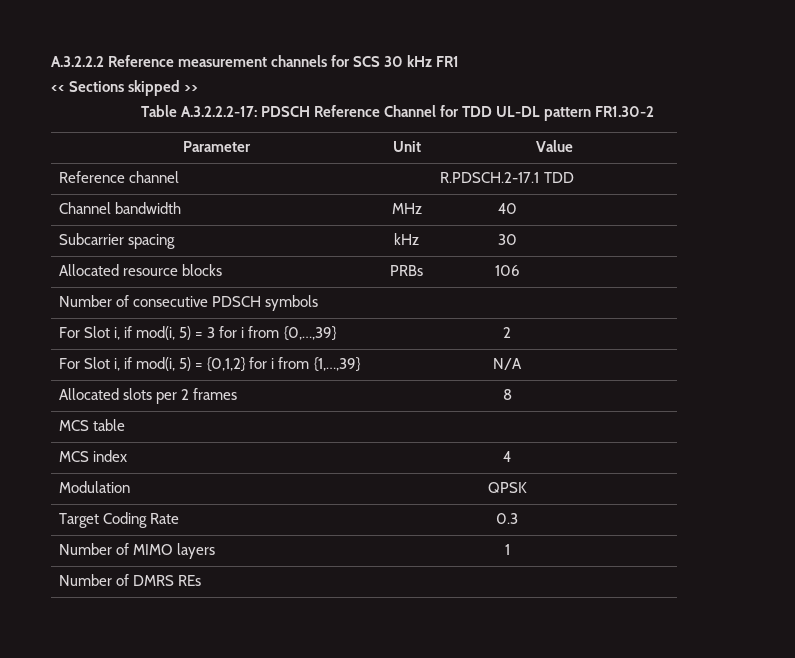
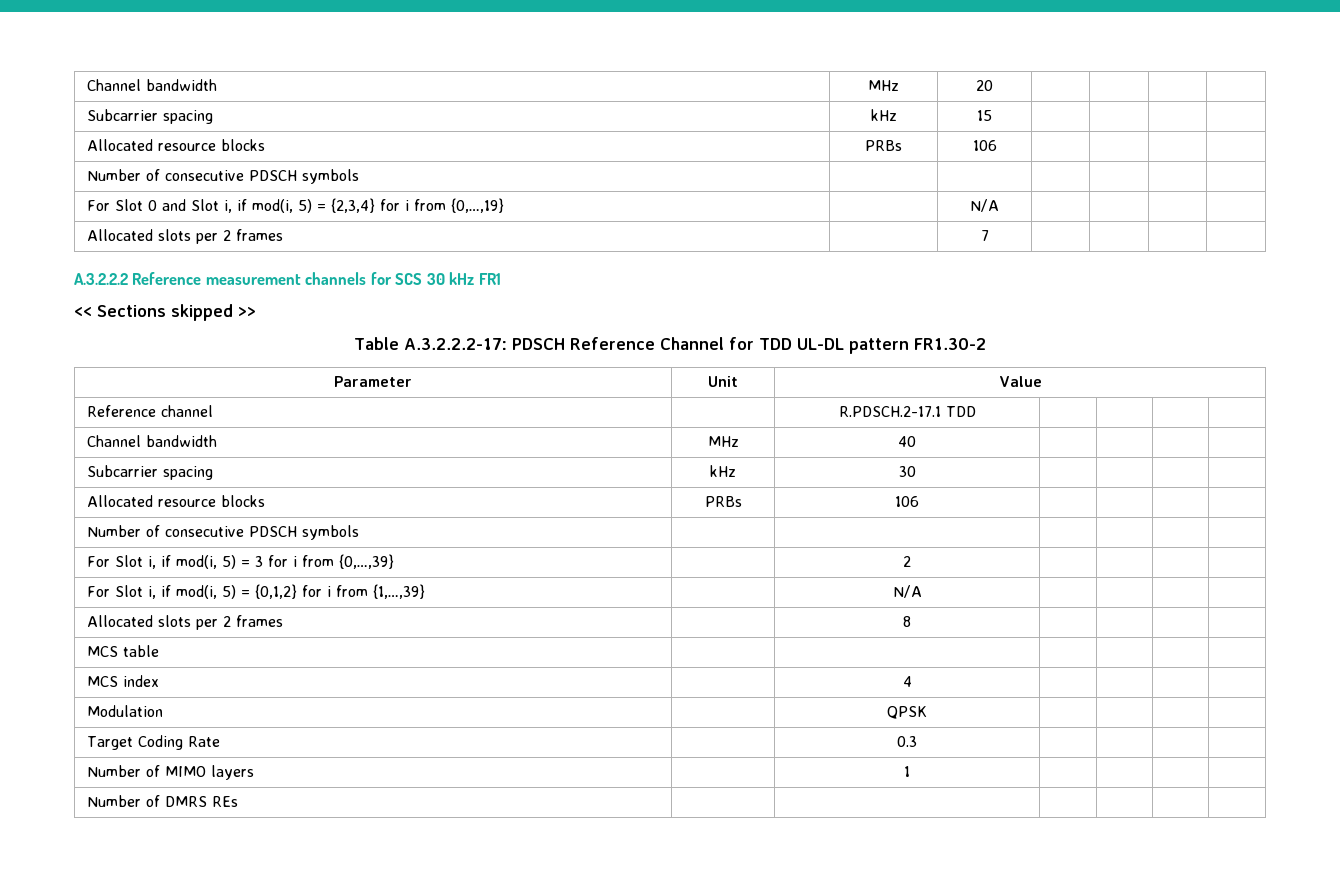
(51, 61) none -> [87,79,218,91] [868,80,899,91] [976,80,993,91] [87,109,214,124] [870,109,897,121] [977,110,992,121] [87,139,266,151] [865,140,902,151] [972,140,997,151] [87,169,360,184] [87,198,505,213] [970,199,999,212] [87,229,284,244] [980,230,989,241] Channel bandwidth | MHz | 20 | | | | // Subcarrier spacing | kHz | 15 | | | | // Allocated resource blocks | PRBs | 106 | | | | // Number of consecutive PDSCH symbols | | | | | | // For Slot 0 and Slot i, if mod(i, 5) = {2,3,4} for i from {0,…,19} | | N/A | | | | // Allocated slots per 2 frames | | 7 | | | | //

